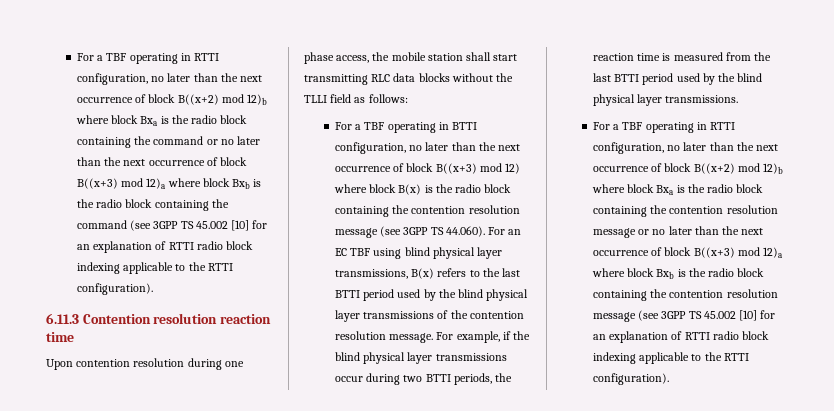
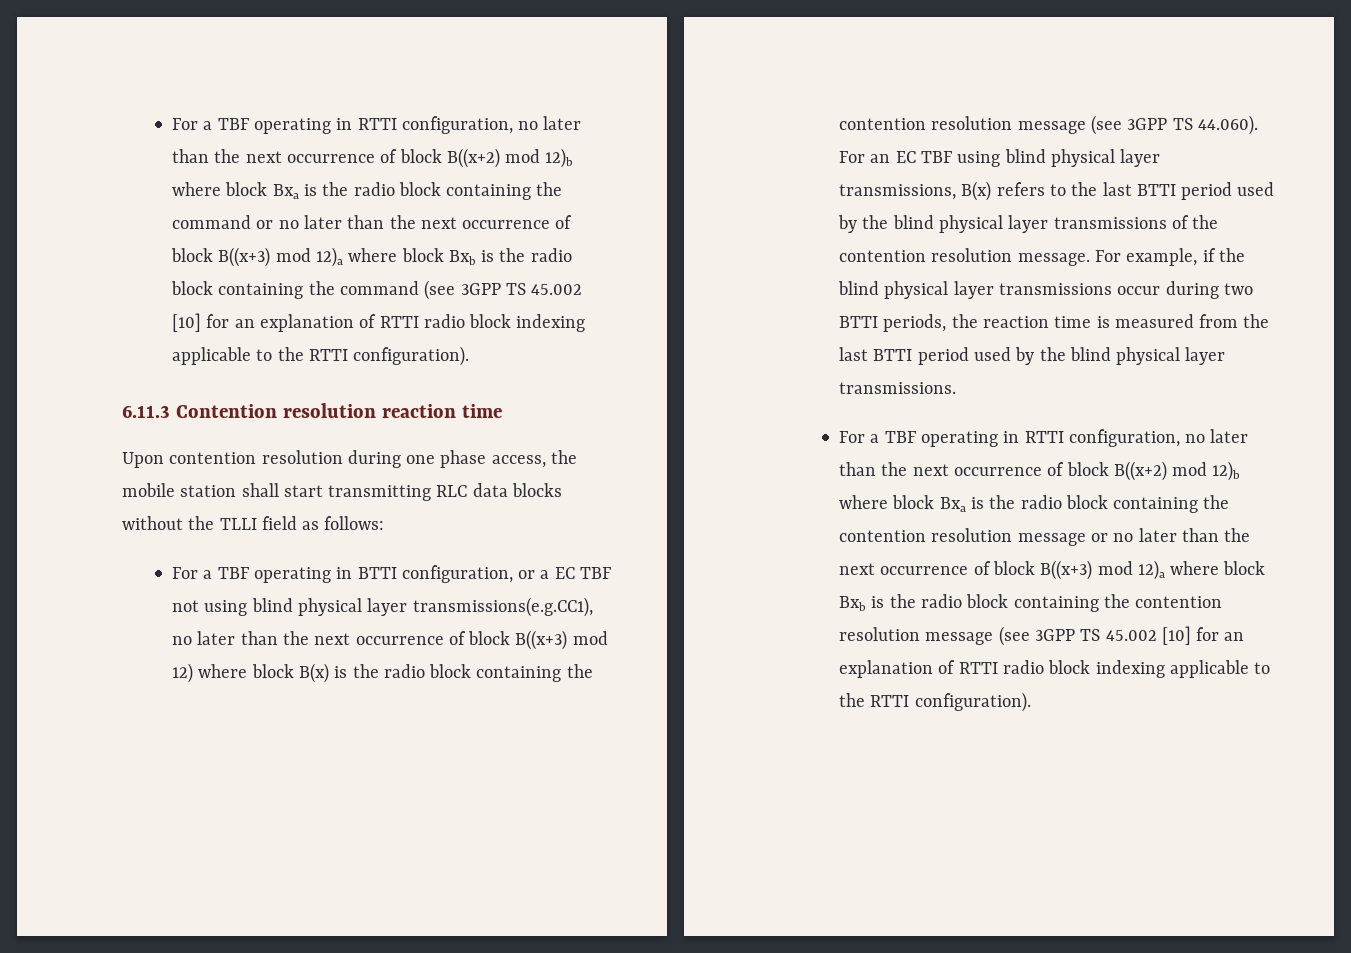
(406, 148) none -> [518,567,611,579] [172,597,593,617] or a EC TBF not using blind physical layer transmissions(e.g.CC1),

